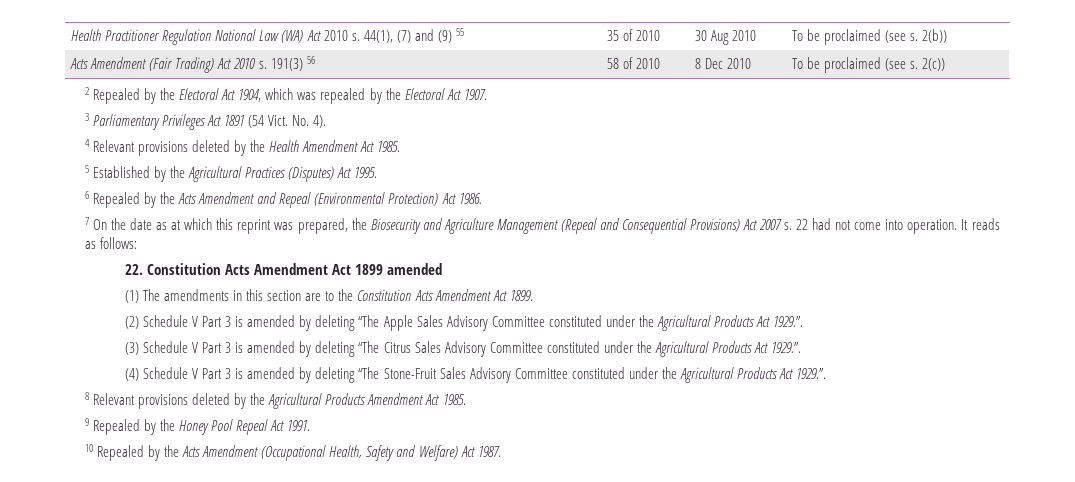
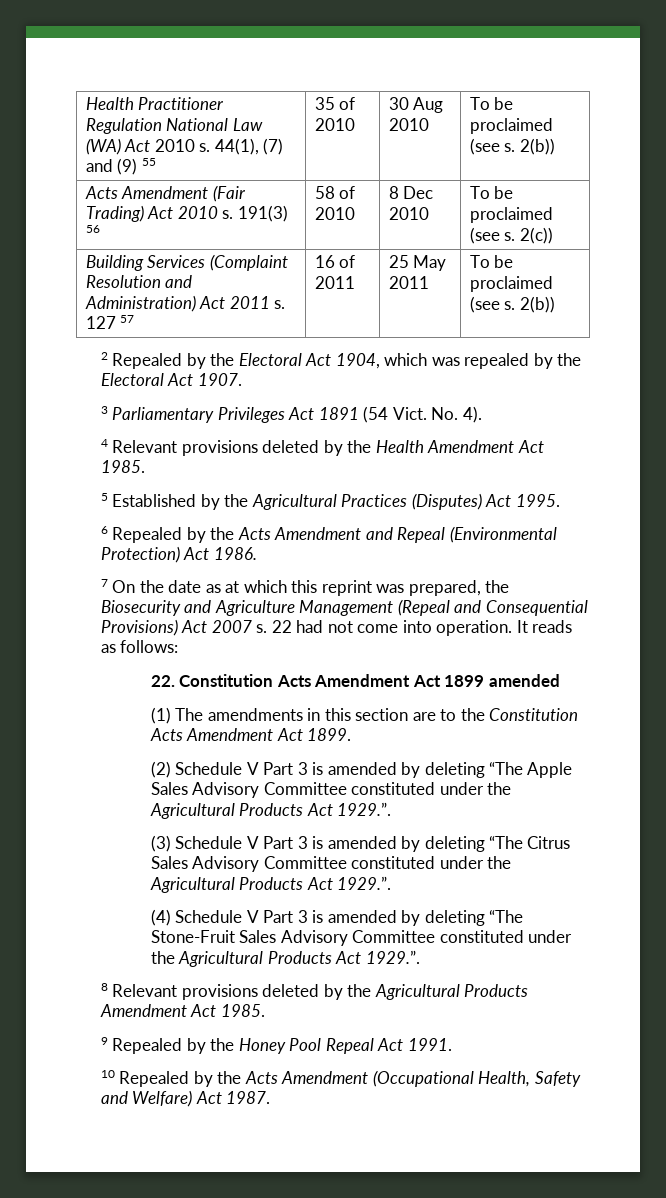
(946, 64) none -> [85,254,288,271] [85,275,193,288] [84,295,286,312] [85,315,135,329] [314,255,356,268] [314,276,355,289] [388,255,447,271] [388,276,429,289] [469,255,514,268] [469,276,553,292] [469,296,555,313] // Building Services (Complaint Resolution and Administration) Act 2011 s. 127 57 | 16 of 2011 | 25 May 2011 | To be proclaimed (see s. 2(b))

